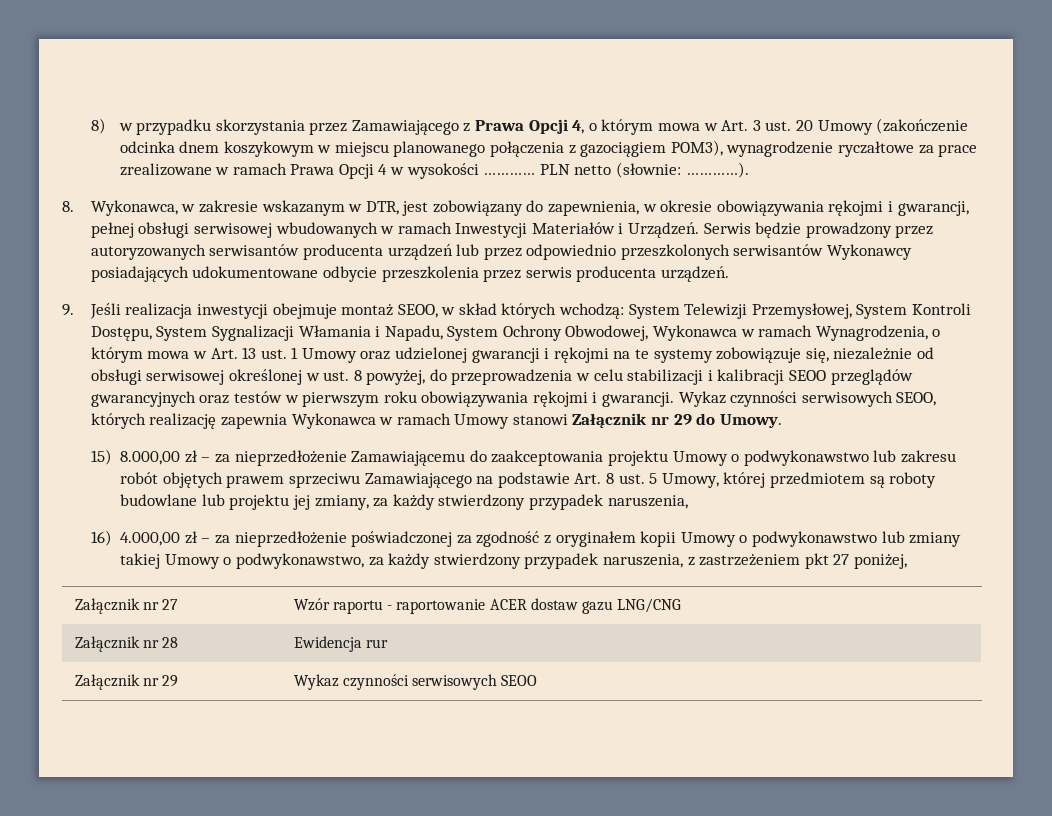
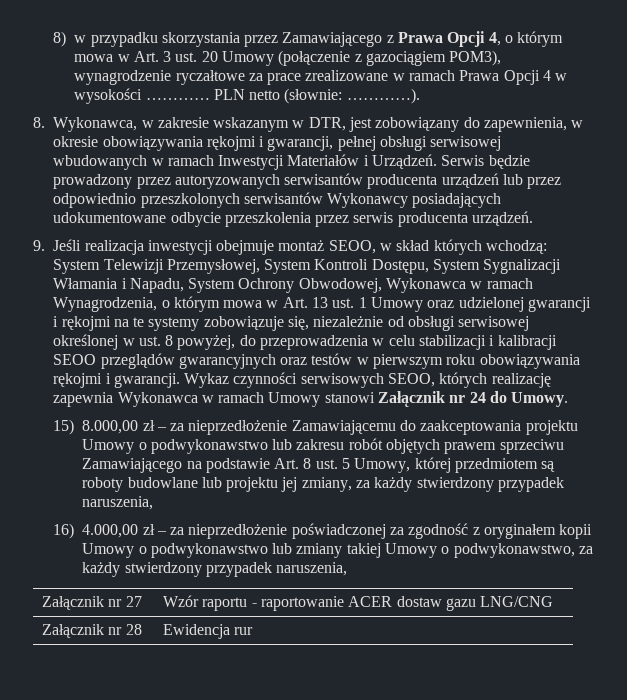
[876,118,969,134] [119,141,565,157] (zakończenie odcinka dnem koszykowym w miejscu planowanego połączenia -> [278,50,351,66] (połączenie
[673,414,692,425] 29 -> [469,392,486,403] 24
[687,553,907,569] z zastrzeżeniem pkt 27 poniżej, -> (348, 569) none
[74,674,179,690] [293,674,538,690] // Załącznik nr 29 | Wykaz czynności serwisowych SEOO -> (254, 631) none

